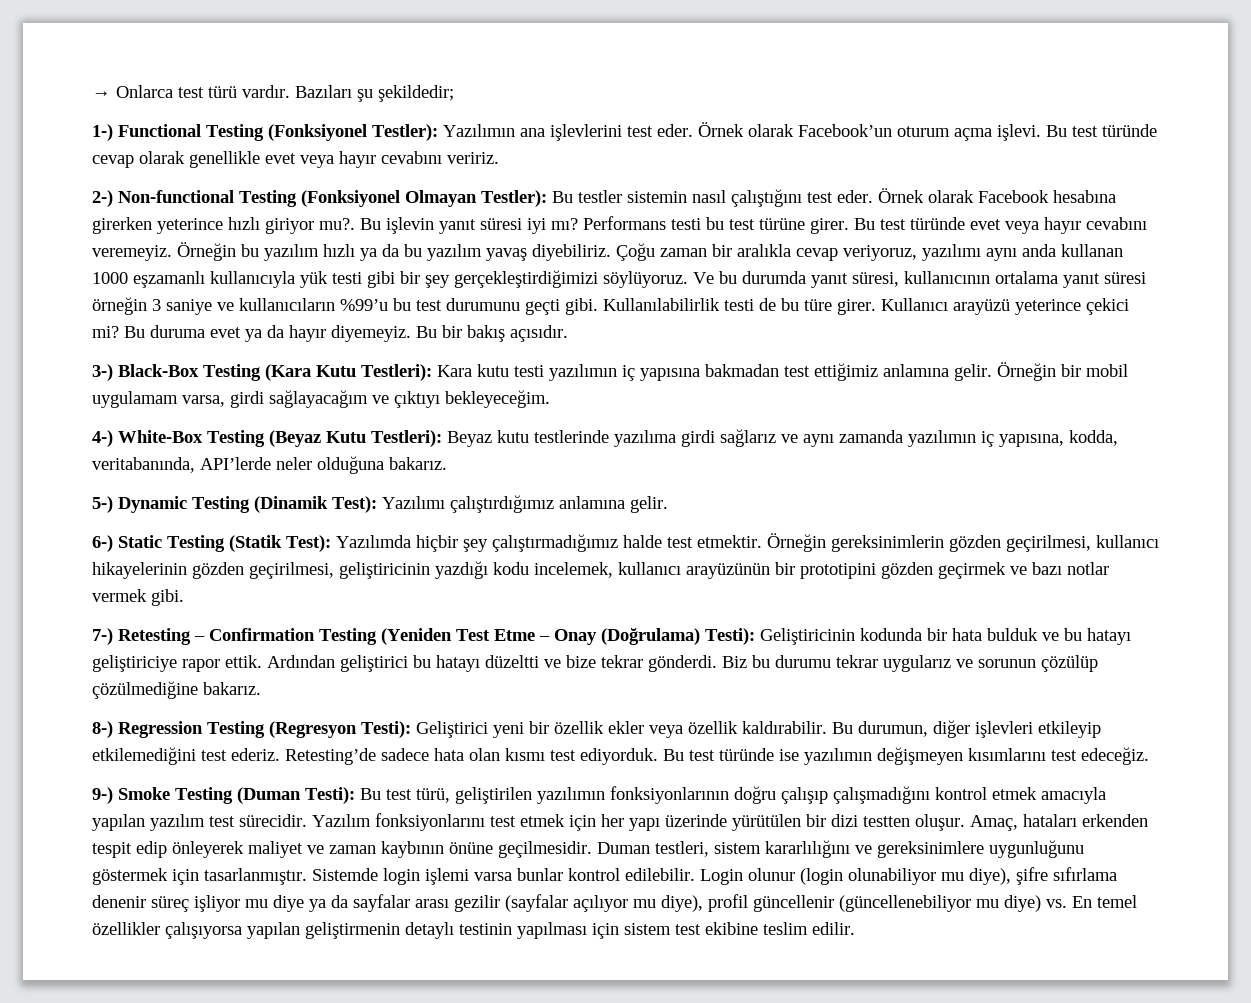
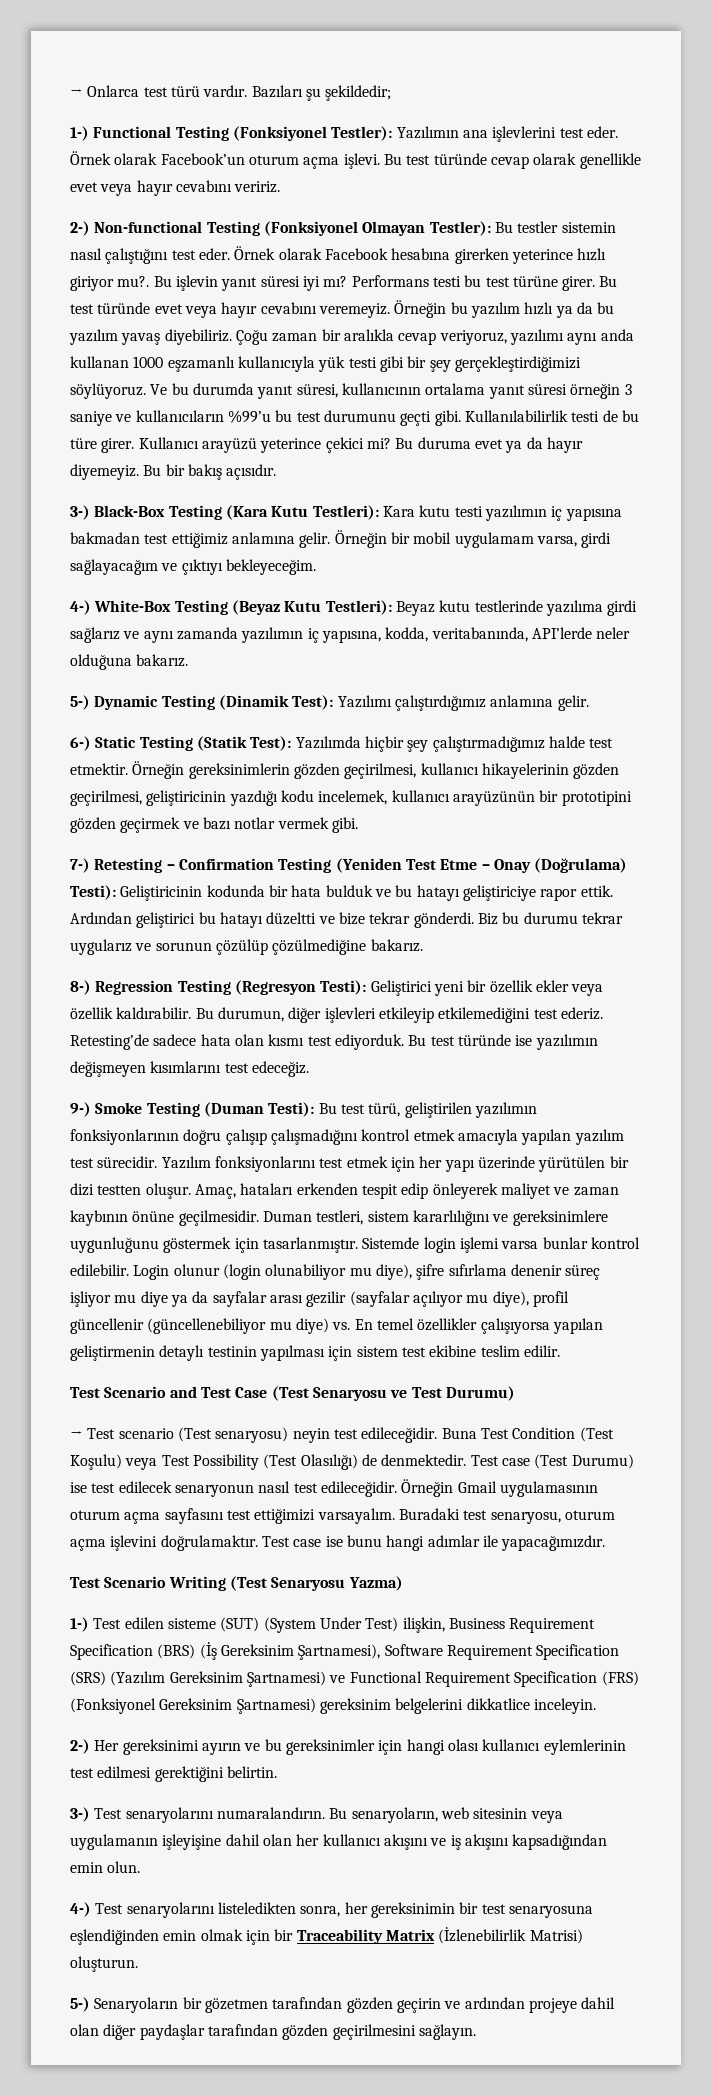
(855, 928) none -> [70,1386,515,1401] [70,1427,614,1443] [70,1454,634,1470] [70,1479,598,1497] [70,1508,615,1524] [70,1535,606,1551] [70,1576,403,1591] [70,1617,596,1633] [70,1642,620,1660] [70,1671,639,1687] [70,1698,596,1714] [70,1739,626,1755] [70,1766,277,1782] [70,1807,563,1823] [70,1834,608,1850] [70,1861,141,1873] [70,1902,593,1918] [70,1927,583,1945] [70,1956,138,1972] [70,1997,616,2013] [70,2024,476,2040] // Test Scenario and Test Case (Test Senaryosu ve Test Durumu) // → Test scenario (Test senaryosu) neyin test edileceğidir. Buna Test Condition (Test Koşulu) veya Test Possibility (Test Olasılığı) de denmektedir. Test case (Test Durumu) ise test edilecek senaryonun nasıl test edileceğidir. Örneğin Gmail uygulamasının oturum açma sayfasını test ettiğimizi varsayalım. Buradaki test senaryosu, oturum açma işlevini doğrulamaktır. Test case ise bunu hangi adımlar ile yapacağımızdır. // Test Scenario Writing (Test Senaryosu Yazma) // 1-) Test edilen sisteme (SUT) (System Under Test) ilişkin, Business Requirement Specification (BRS) (İş Gereksinim Şartnamesi), Software Requirement Specification (SRS) (Yazılım Gereksinim Şartnamesi) ve Functional Requirement Specification (FRS) (Fonksiyonel Gereksinim Şartnamesi) gereksinim belgelerini dikkatlice inceleyin. // 2-) Her gereksinimi ayırın ve bu gereksinimler için hangi olası kullanıcı eylemlerinin test edilmesi gerektiğini belirtin. // 3-) Test senaryolarını numaralandırın. Bu senaryoların, web sitesinin veya uygulamanın işleyişine dahil olan her kullanıcı akışını ve iş akışını kapsadığından emin olun. // 4-) Test senaryolarını listeledikten sonra, her gereksinimin bir test senaryosuna eşlendiğinden emin olmak için bir Traceability Matrix (İzlenebilirlik Matrisi) oluşturun. // 5-) Senaryoların bir gözetmen tarafından gözden geçirin ve ardından projeye dahil olan diğer paydaşlar tarafından gözden geçirilmesini sağlayın.

